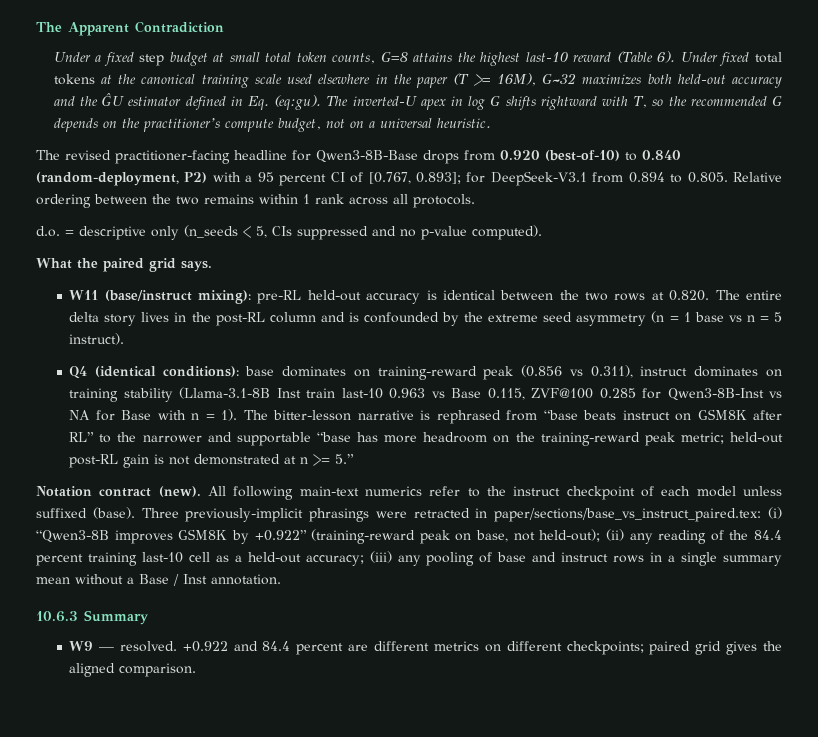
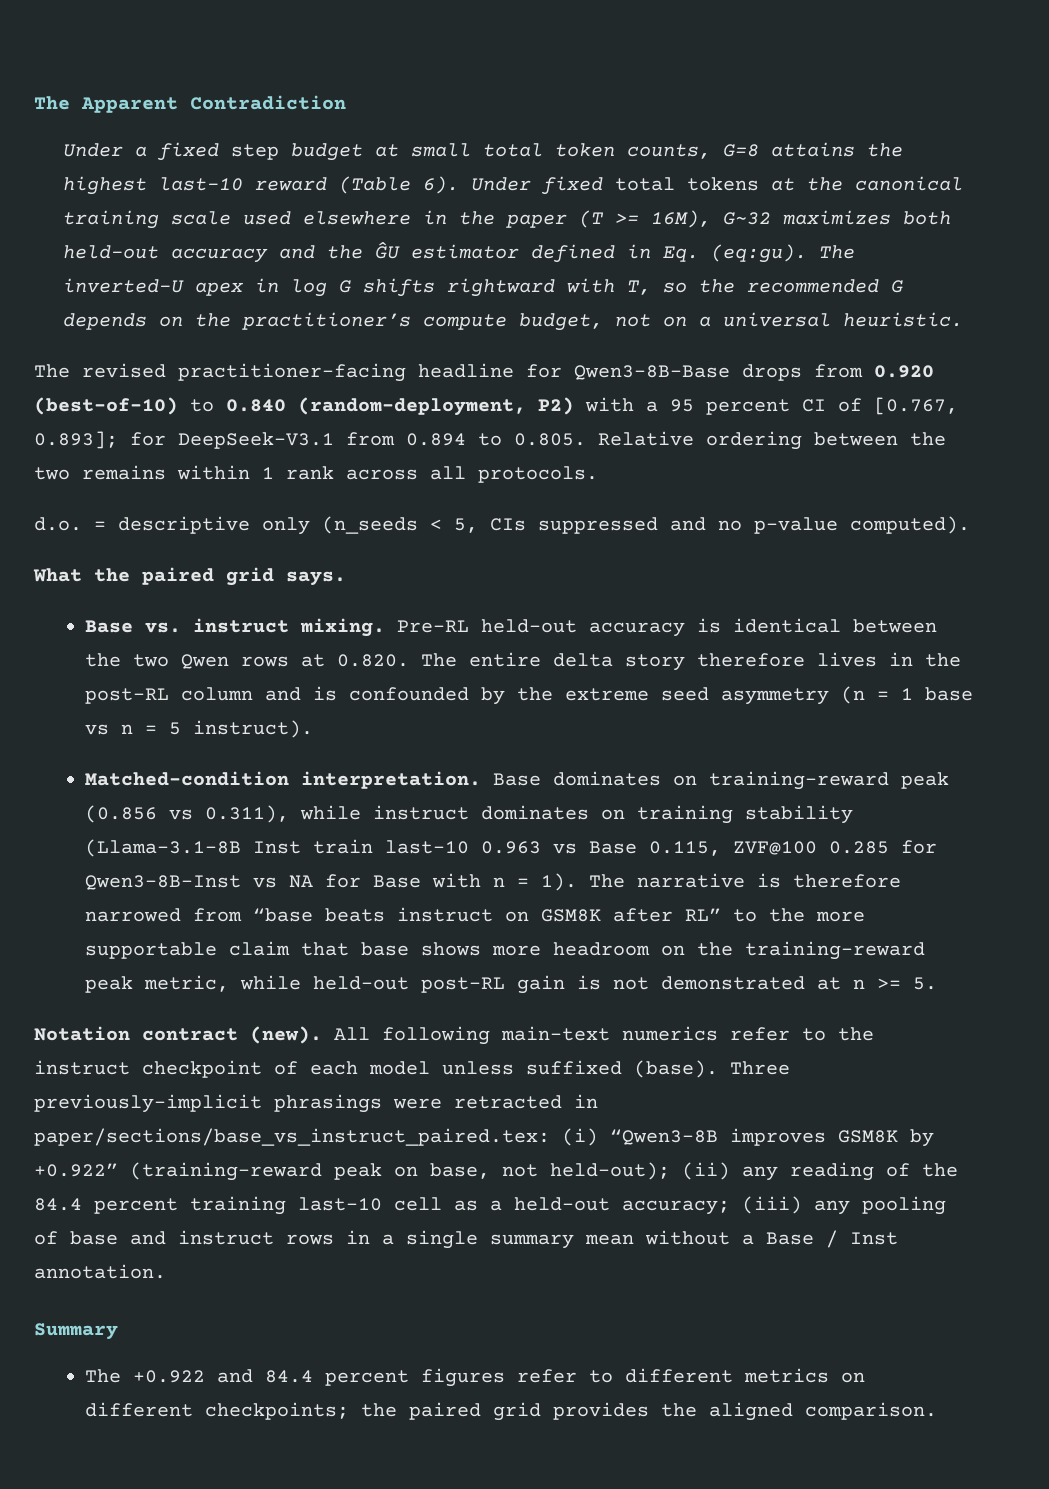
[69,290,302,304] W11 (base/instruct mixing): pre-RL -> [84,618,469,637] Base vs. instruct mixing. Pre-RL
(609, 296) none -> [180,654,229,669] Qwen
(137, 320) none -> [696,653,805,667] therefore
[69,366,275,379] Q4 (identical conditions): base -> [84,771,541,789] Matched-condition interpretation. Base
(633, 371) none -> [299,805,361,820] while
[273,410,352,421] bitter-lesson -> (625, 881) none
[436,410,501,424] rephrased -> [792,874,901,888] [84,908,181,922] therefore narrowed
[142,432,379,446] narrower and supportable “base has -> [815,911,865,922] [84,941,481,959] more supportable claim that base shows
[680,432,724,444] metric; -> [143,975,301,992] metric, while
[335,454,355,464] 5.” -> [912,977,937,990] 5.
[36,611,78,622] 10.6.3 -> (166, 1271) none
[69,641,177,652] W9 — resolved. -> [84,1369,121,1383] The
[348,644,369,651] are -> [420,1368,613,1387] figures refer to
[649,641,758,655] paired grid gives -> [360,1402,649,1421] the paired grid provides

